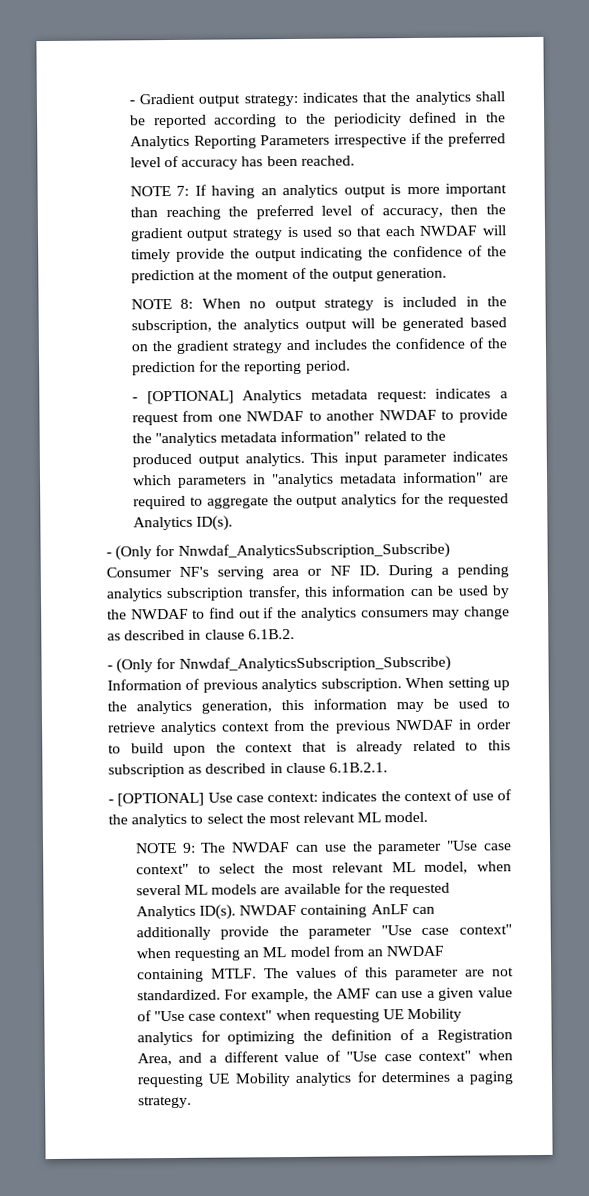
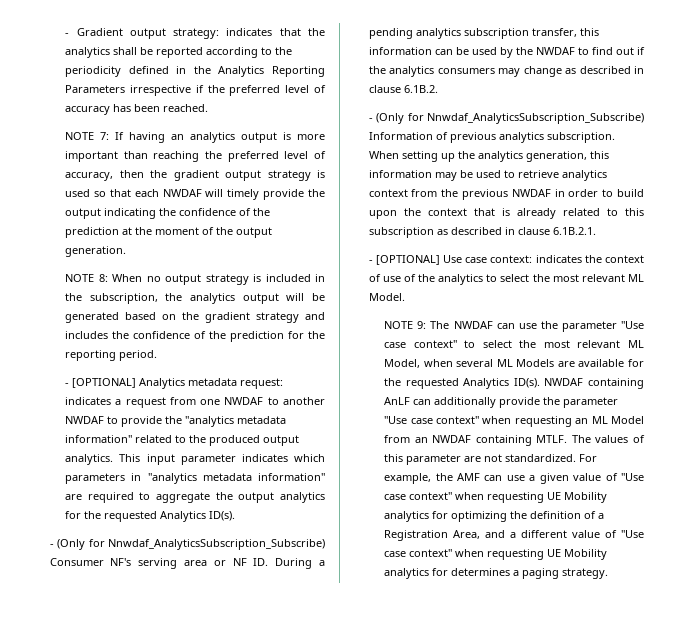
[384,811,429,823] model. -> [368,293,405,301] Model.
[424,861,469,874] model, -> [384,359,421,368] Model,
[211,884,258,895] models -> [516,359,555,367] Models
[289,946,330,958] model -> [611,416,644,424] Model

